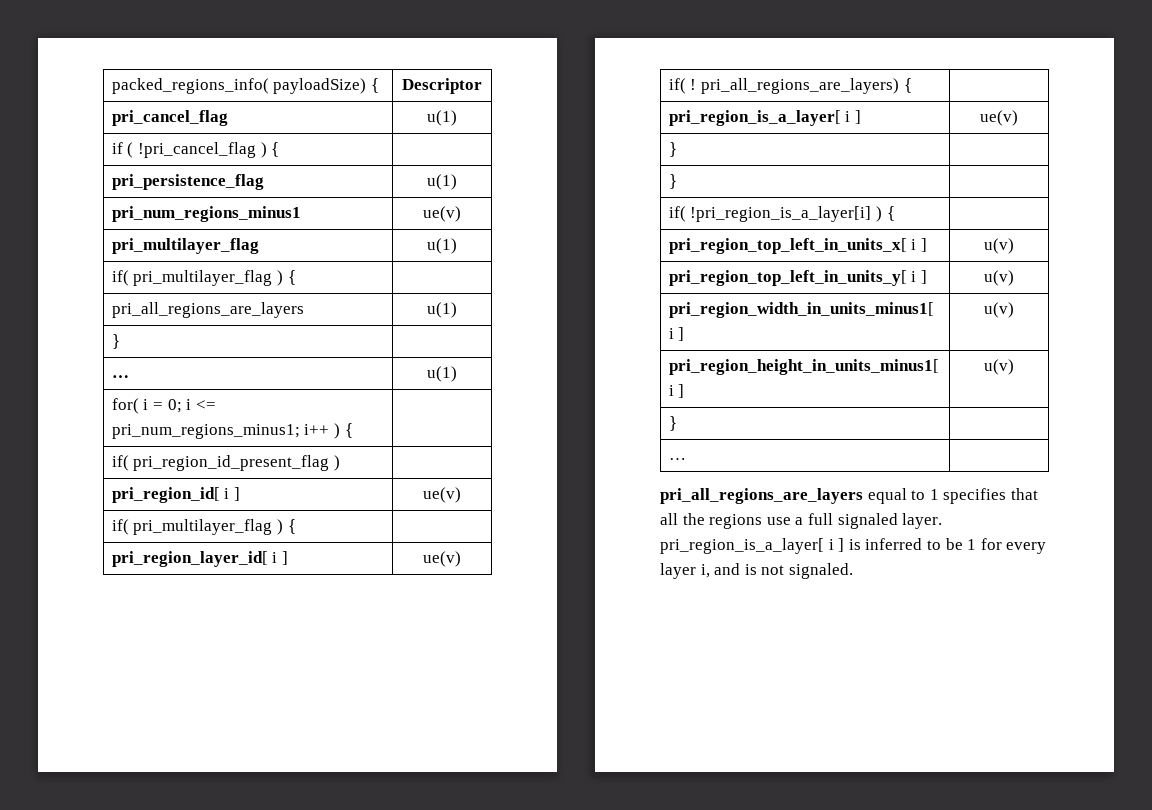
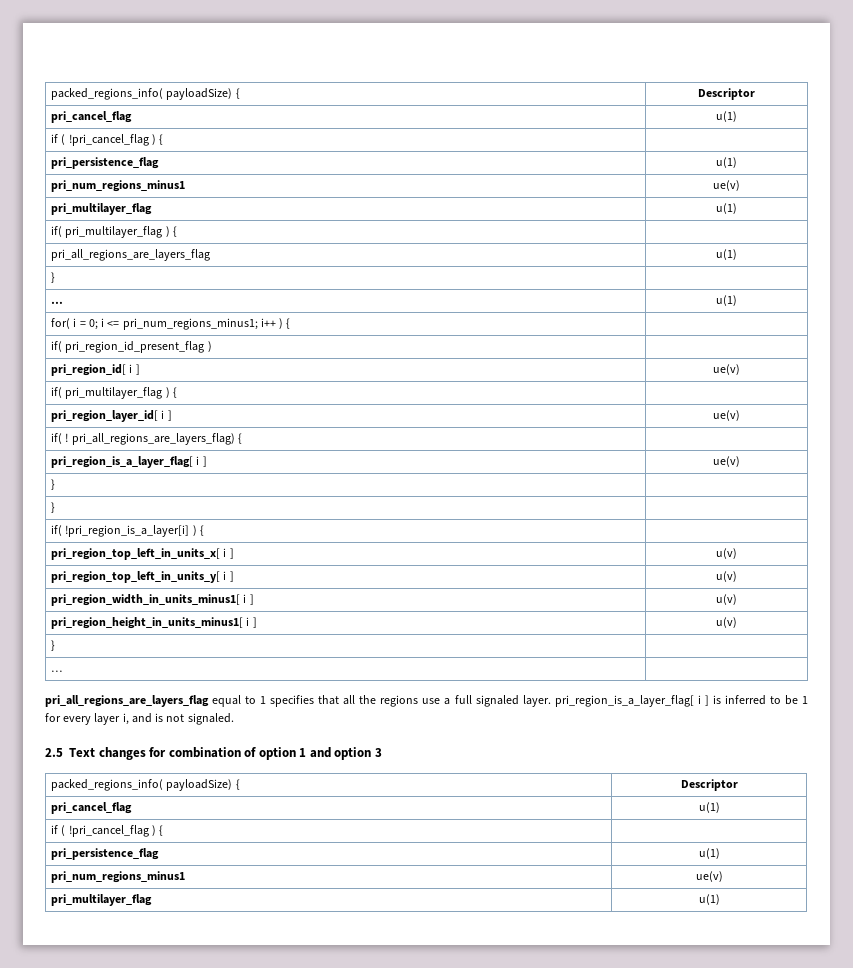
[111,302,304,318] pri_all_regions_are_layers -> [51,249,211,261] pri_all_regions_are_layers_flag
[701,78,912,94] [668,110,841,126] pri_all_regions_are_layers) { | // pri_region_is_a_layer[ -> [71,433,242,445] [51,456,194,468] pri_all_regions_are_layers_flag) { | // pri_region_is_a_layer_flag[
[660,488,863,504] pri_all_regions_are_layers -> [45,695,209,707] pri_all_regions_are_layers_flag
[660,538,824,554] pri_region_is_a_layer[ -> [554,695,694,707] pri_region_is_a_layer_flag[
(853, 571) none -> [45,747,382,760] [51,779,240,791] [680,779,738,791] [51,802,133,814] [698,802,720,813] [51,825,164,837] [51,848,160,860] [698,848,720,859] [51,871,186,883] [695,871,723,882] [51,894,153,906] [698,894,720,905] // 2.5 Text changes for combination of option 1 and option 3 // packed_regions_info( payloadSize) { | Descriptor // pri_cancel_flag | u(1) // if ( !pri_cancel_flag ) { | // pri_persistence_flag | u(1) // pri_num_regions_minus1 | ue(v) // pri_multilayer_flag | u(1)

